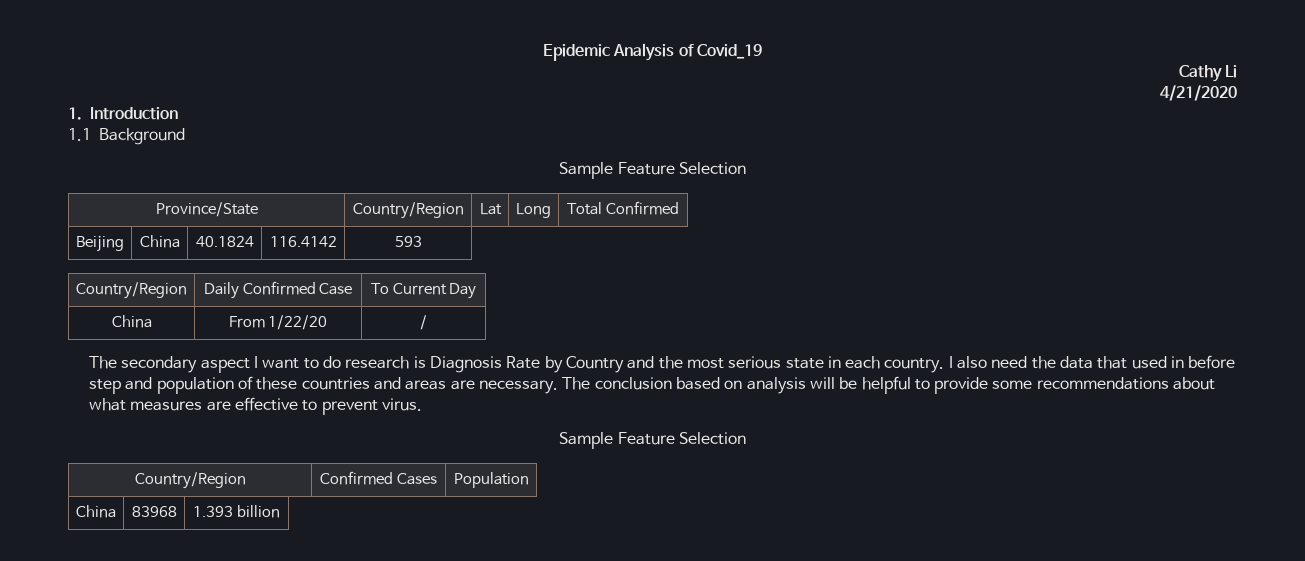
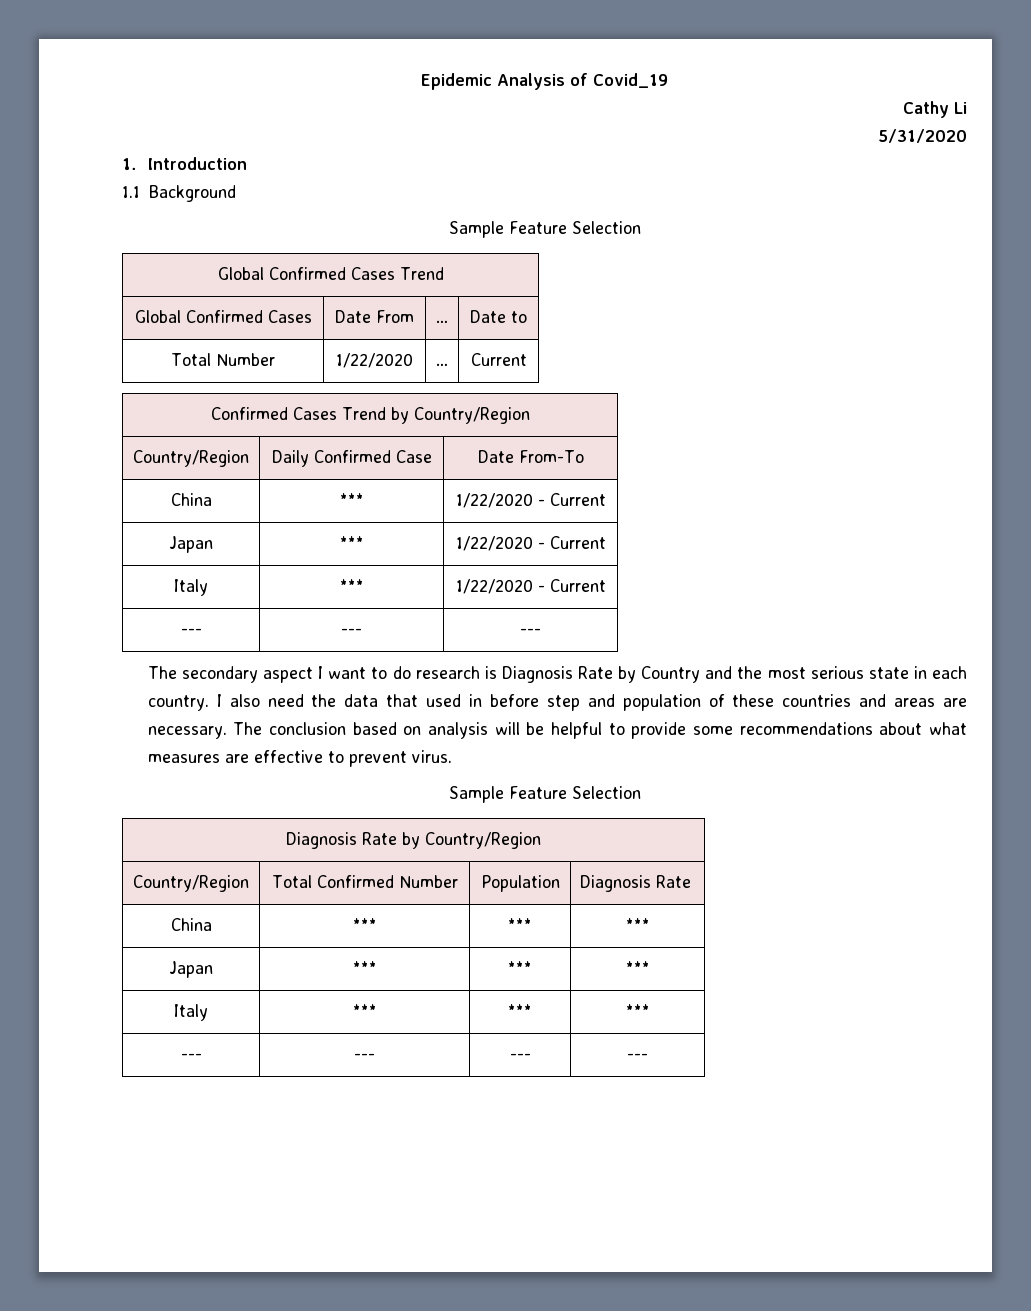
[1160,85,1237,101] 4/21/2020 -> [879,129,967,143] 5/31/2020
[155,202,258,217] [352,202,464,219] [479,203,502,215] [516,203,551,218] [567,201,679,215] [76,235,124,252] [139,235,180,248] [195,236,254,247] [269,236,337,247] [394,236,422,247] [76,282,187,299] [203,281,353,299] [370,283,477,299] [111,315,152,328] [228,315,328,330] [420,315,427,330] Province/State | Country/Region | Lat | Long | Total Confirmed // Beijing | China | 40.1824 | 116.4142 | 593 // Country/Region | Daily Confirmed Case | To Current Day // China | From 1/22/20 | / -> [217,267,444,280] [134,310,312,323] [335,310,414,323] [436,320,448,323] [470,310,527,323] [171,353,275,366] [336,353,413,368] [436,363,448,366] [470,353,527,366] [210,407,530,424] [133,450,249,467] [271,450,432,467] [477,450,584,463] [170,493,212,506] [339,493,364,506] [455,493,606,508] [169,536,213,553] [339,536,364,549] [455,536,606,551] [174,579,208,596] [339,579,364,592] [455,579,606,594] [180,628,202,635] [341,628,362,635] [520,628,541,635] Global Confirmed Cases Trend // Global Confirmed Cases | Date From | … | Date to // Total Number | 1/22/2020 | … | Current // Confirmed Cases Trend by Country/Region // Country/Region | Daily Confirmed Case | Date From-To // China | *** | 1/22/2020 - Current // Japan | *** | 1/22/2020 - Current // Italy | *** | 1/22/2020 - Current // --- | --- | ---
[134,472,246,489] [320,471,437,485] Country/Region | Confirmed Cases -> [286,832,541,849] [133,875,249,892] [271,875,458,888] Diagnosis Rate by Country/Region // Country/Region | Total Confirmed Number
[76,505,116,518] [131,506,177,517] [193,505,280,518] // China | 83968 | 1.393 billion -> [580,875,692,892] [170,918,212,931] [352,918,377,931] [508,918,532,931] [625,918,650,931] [169,961,213,978] [352,961,377,974] [508,961,532,974] [625,961,650,974] [174,1004,208,1021] [352,1004,377,1017] [508,1004,532,1017] [625,1004,650,1017] [180,1053,202,1060] [354,1053,375,1060] [509,1053,531,1060] [627,1053,648,1060] | Diagnosis Rate // China | *** | *** | *** // Japan | *** | *** | *** // Italy | *** | *** | *** // --- | --- | --- | ---

